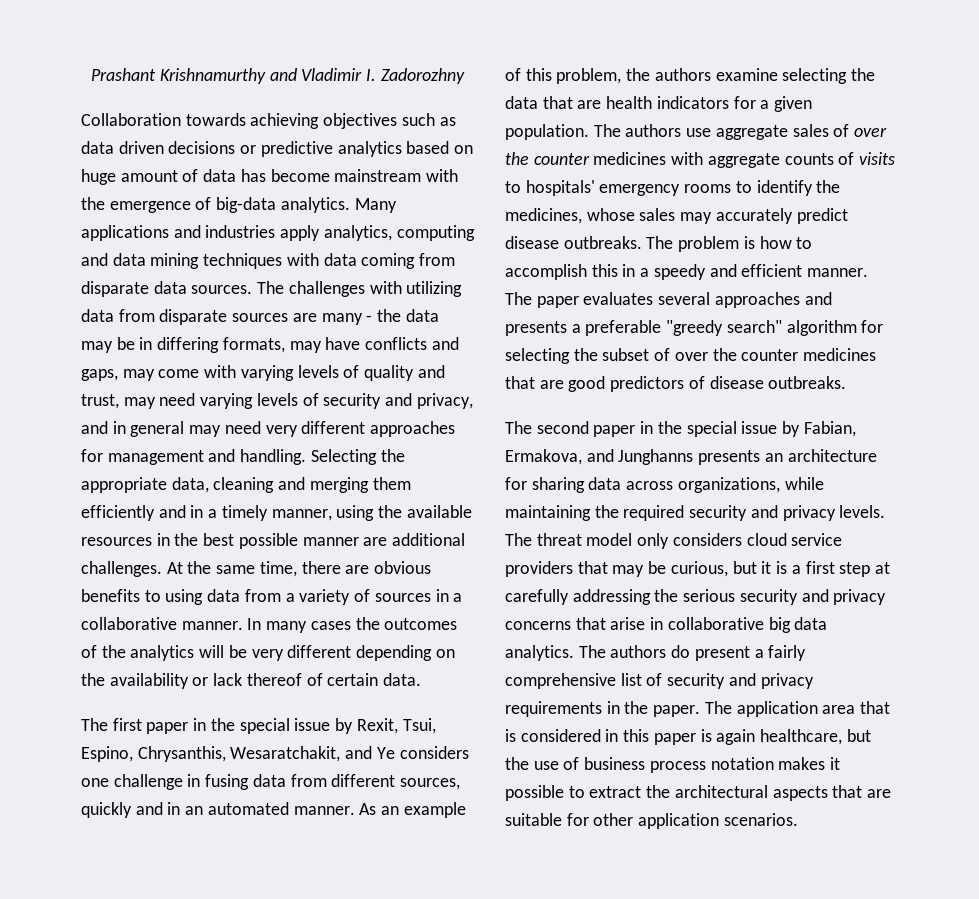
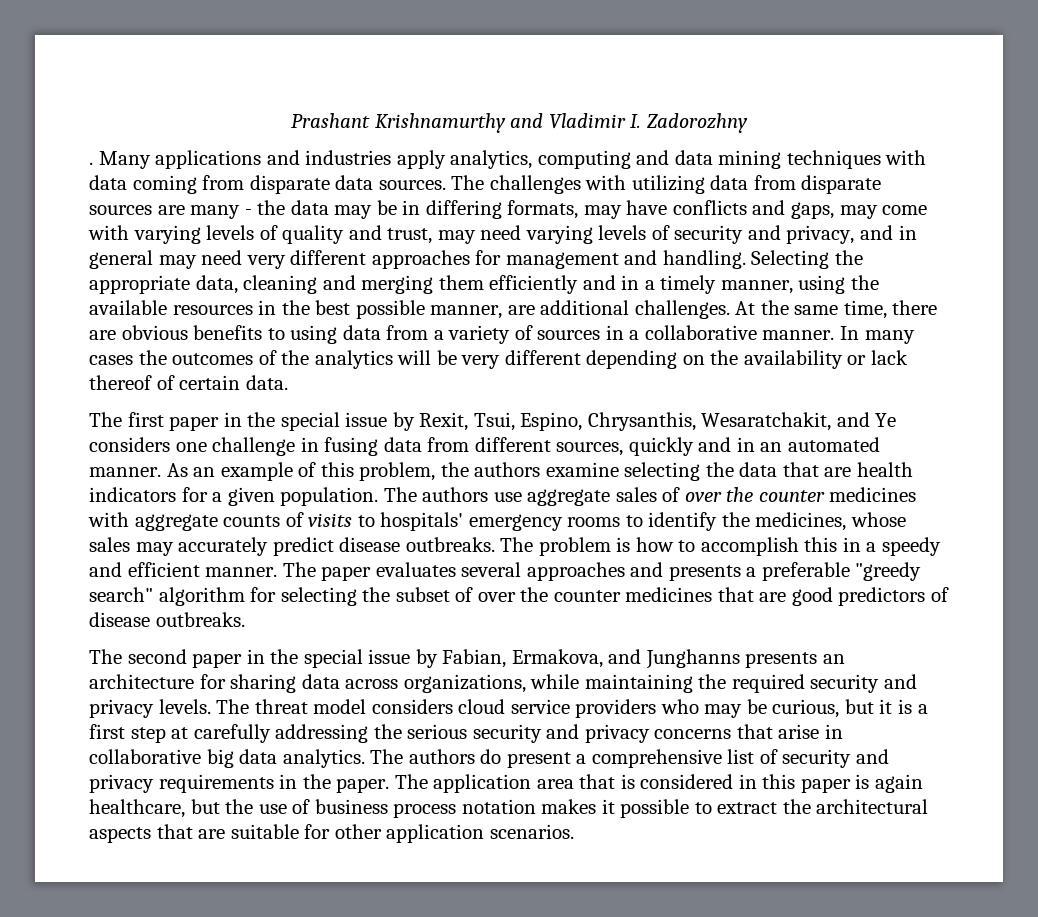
[81,113,456,129] [81,141,474,157] [81,169,459,185] [81,197,350,213] Collaboration towards achieving objectives such as data driven decisions or predictive analytics based on huge amount of data has become mainstream with the emergence of big-data analytics. -> [89,162,93,165] .
[302,537,359,546] manner -> [430,305,503,319] manner,
[637,533,670,549] only -> (367, 706) none
[577,561,608,574] that -> [660,699,699,714] who
[768,645,807,661] fairly -> (587, 759) none

